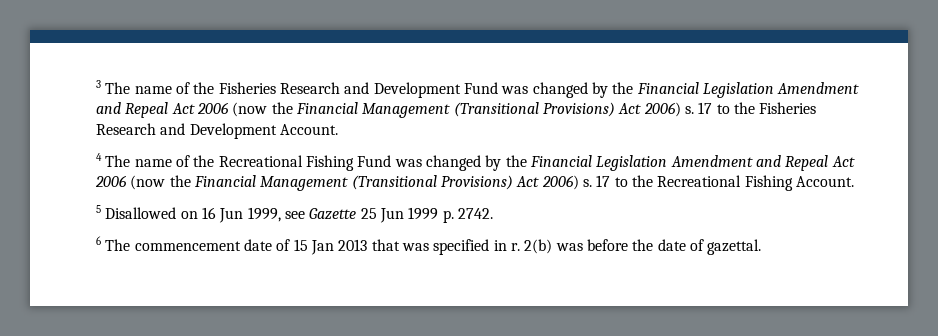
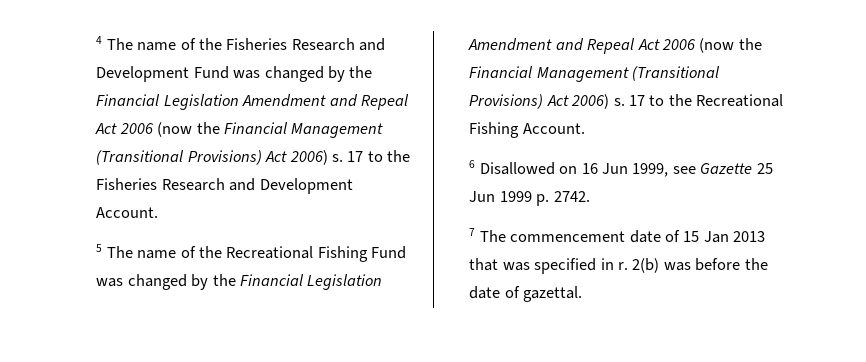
[96,80,102,88] 3 -> [96,36,103,44] 4
[96,153,103,161] 4 -> [96,244,103,252] 5
[96,205,102,213] 5 -> [469,160,476,168] 6
[96,236,102,245] 6 -> [469,228,476,236] 7

